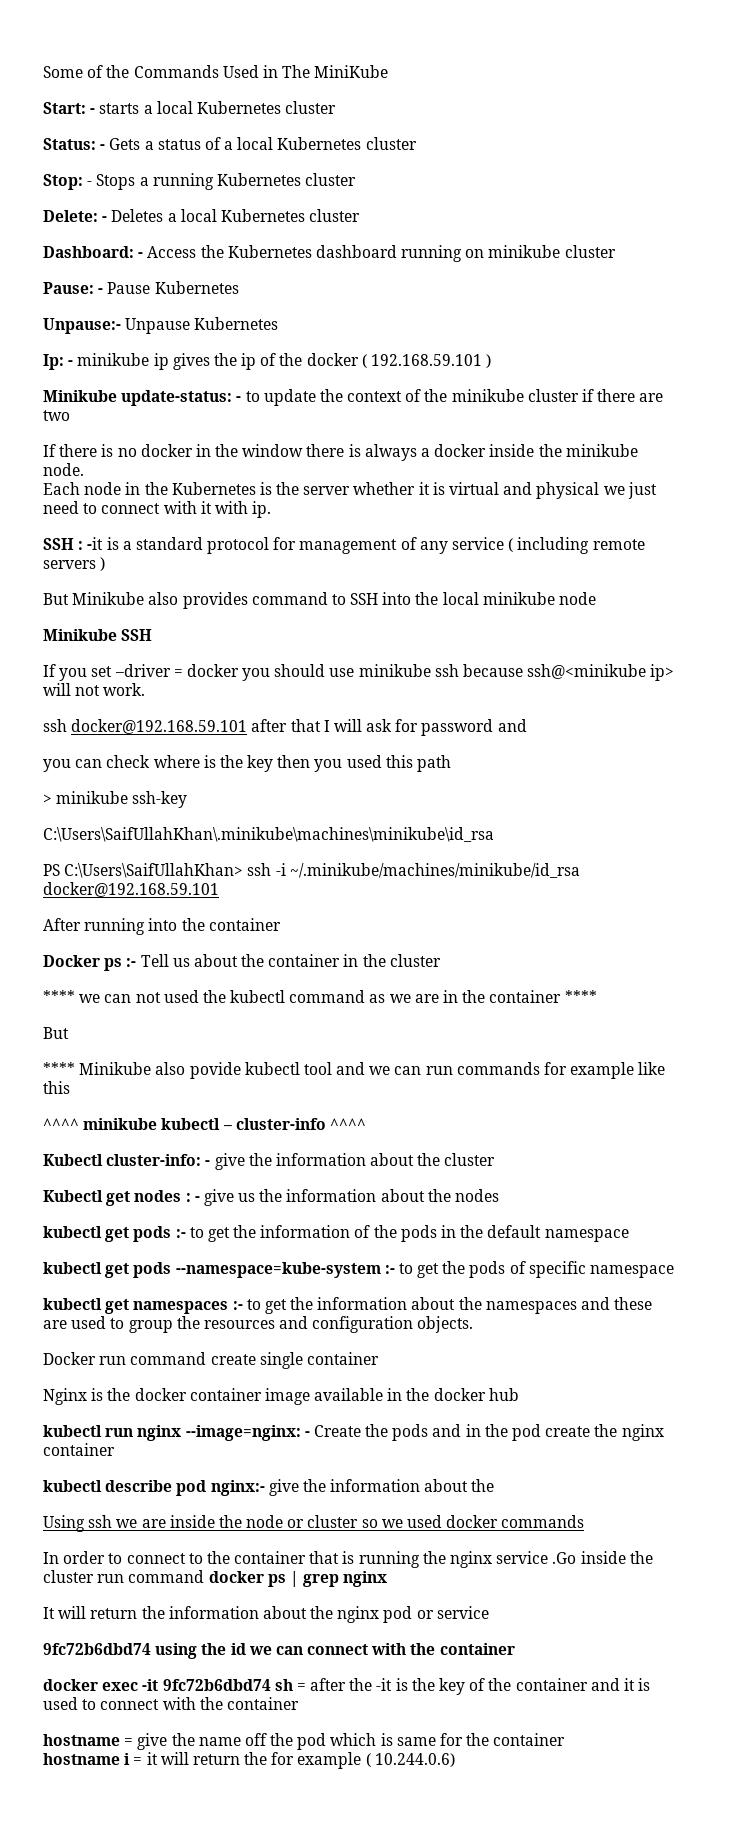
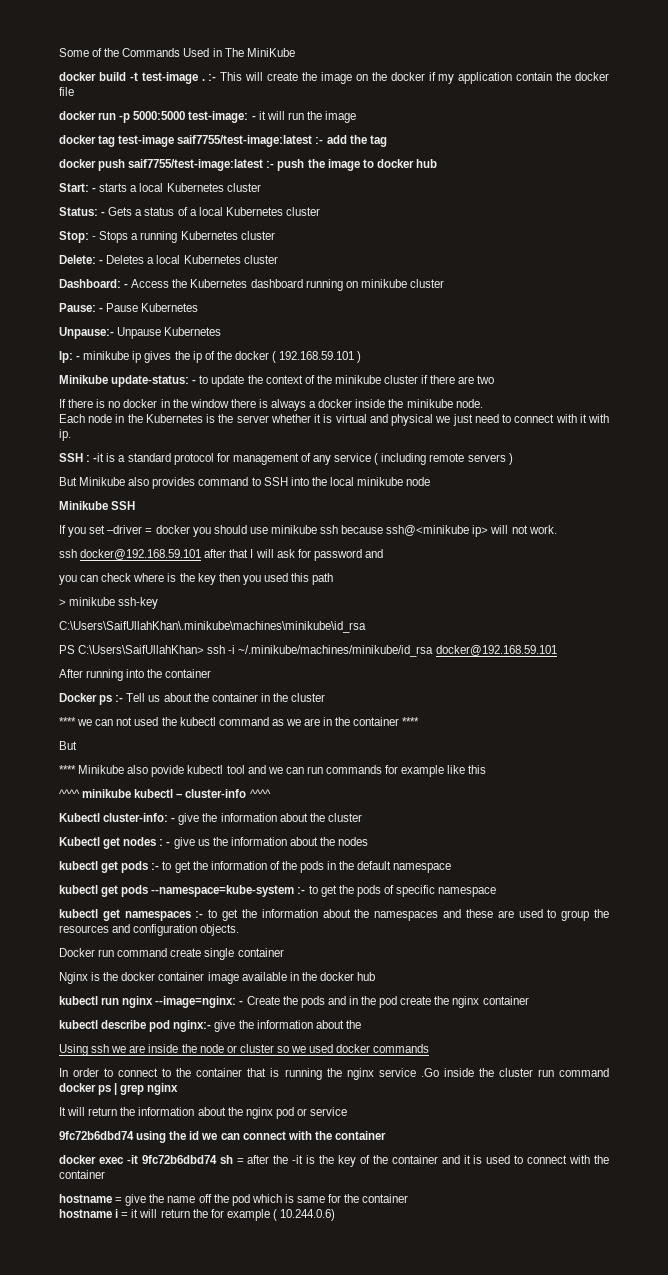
(389, 71) none -> [59,72,609,84] [59,87,74,96] [59,111,357,123] [59,135,387,147] [59,159,437,171] // docker build -t test-image . :- This will create the image on the docker if my application contain the docker file // docker run -p 5000:5000 test-image: - it will run the image // docker tag test-image saif7755/test-image:latest :- add the tag // docker push saif7755/test-image:latest :- push the image to docker hub

